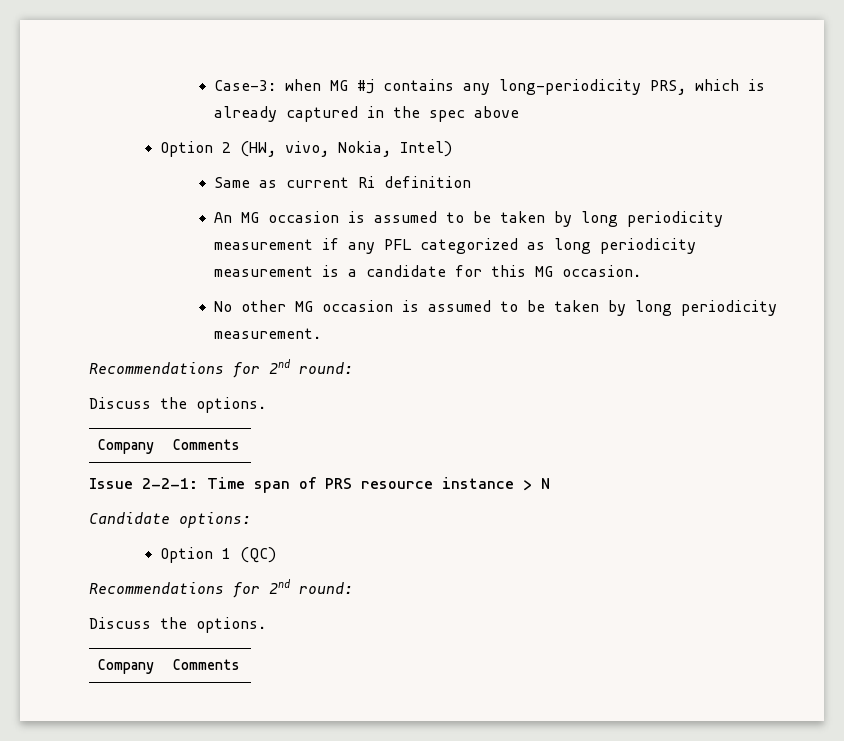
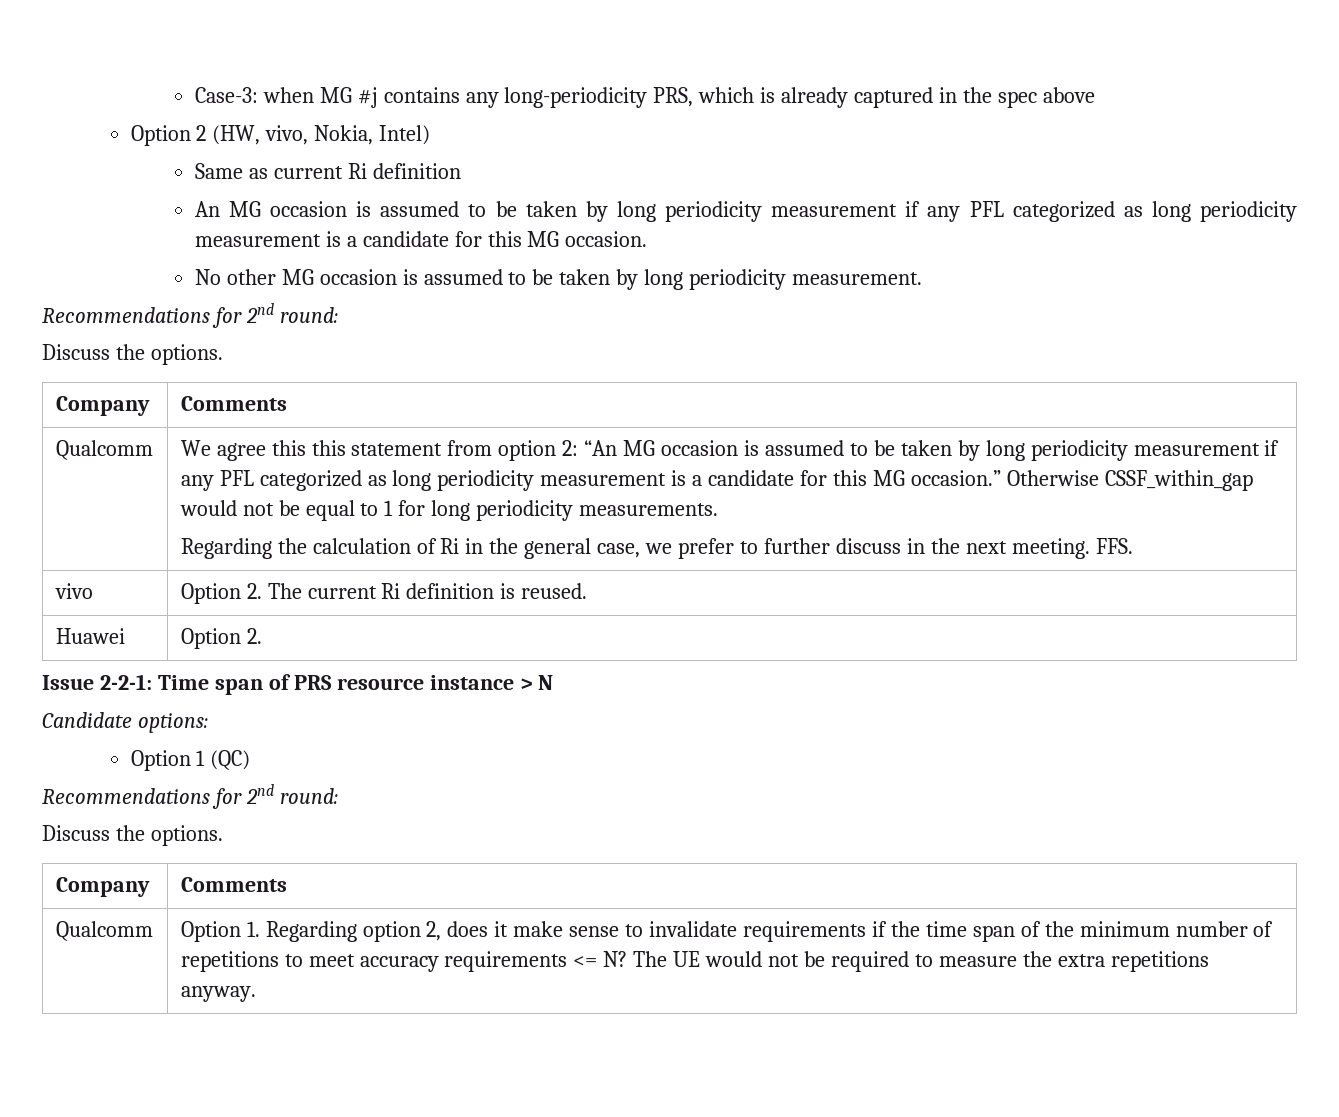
(241, 444) none -> [55,440,153,460] [180,440,1280,461] [180,470,1253,491] [179,500,719,521] [180,538,1133,559] [54,583,93,599] [180,583,588,604] [55,628,125,644] [180,628,262,649] // Qualcomm | We agree this this statement from option 2: “An MG occasion is assumed to be taken by long periodicity measurement if any PFL categorized as long periodicity measurement is a candidate for this MG occasion.” Otherwise CSSF_within_gap would not be equal to 1 for long periodicity measurements. // Regarding the calculation of Ri in the general case, we prefer to further discuss in the next meeting. FFS. // vivo | Option 2. The current Ri definition is reused. // Huawei | Option 2.
(241, 664) none -> [55,921,153,941] [180,921,1274,942] [180,951,1209,972] [180,986,256,1002] // Qualcomm | Option 1. Regarding option 2, does it make sense to invalidate requirements if the time span of the minimum number of repetitions to meet accuracy requirements <= N? The UE would not be required to measure the extra repetitions anyway.

